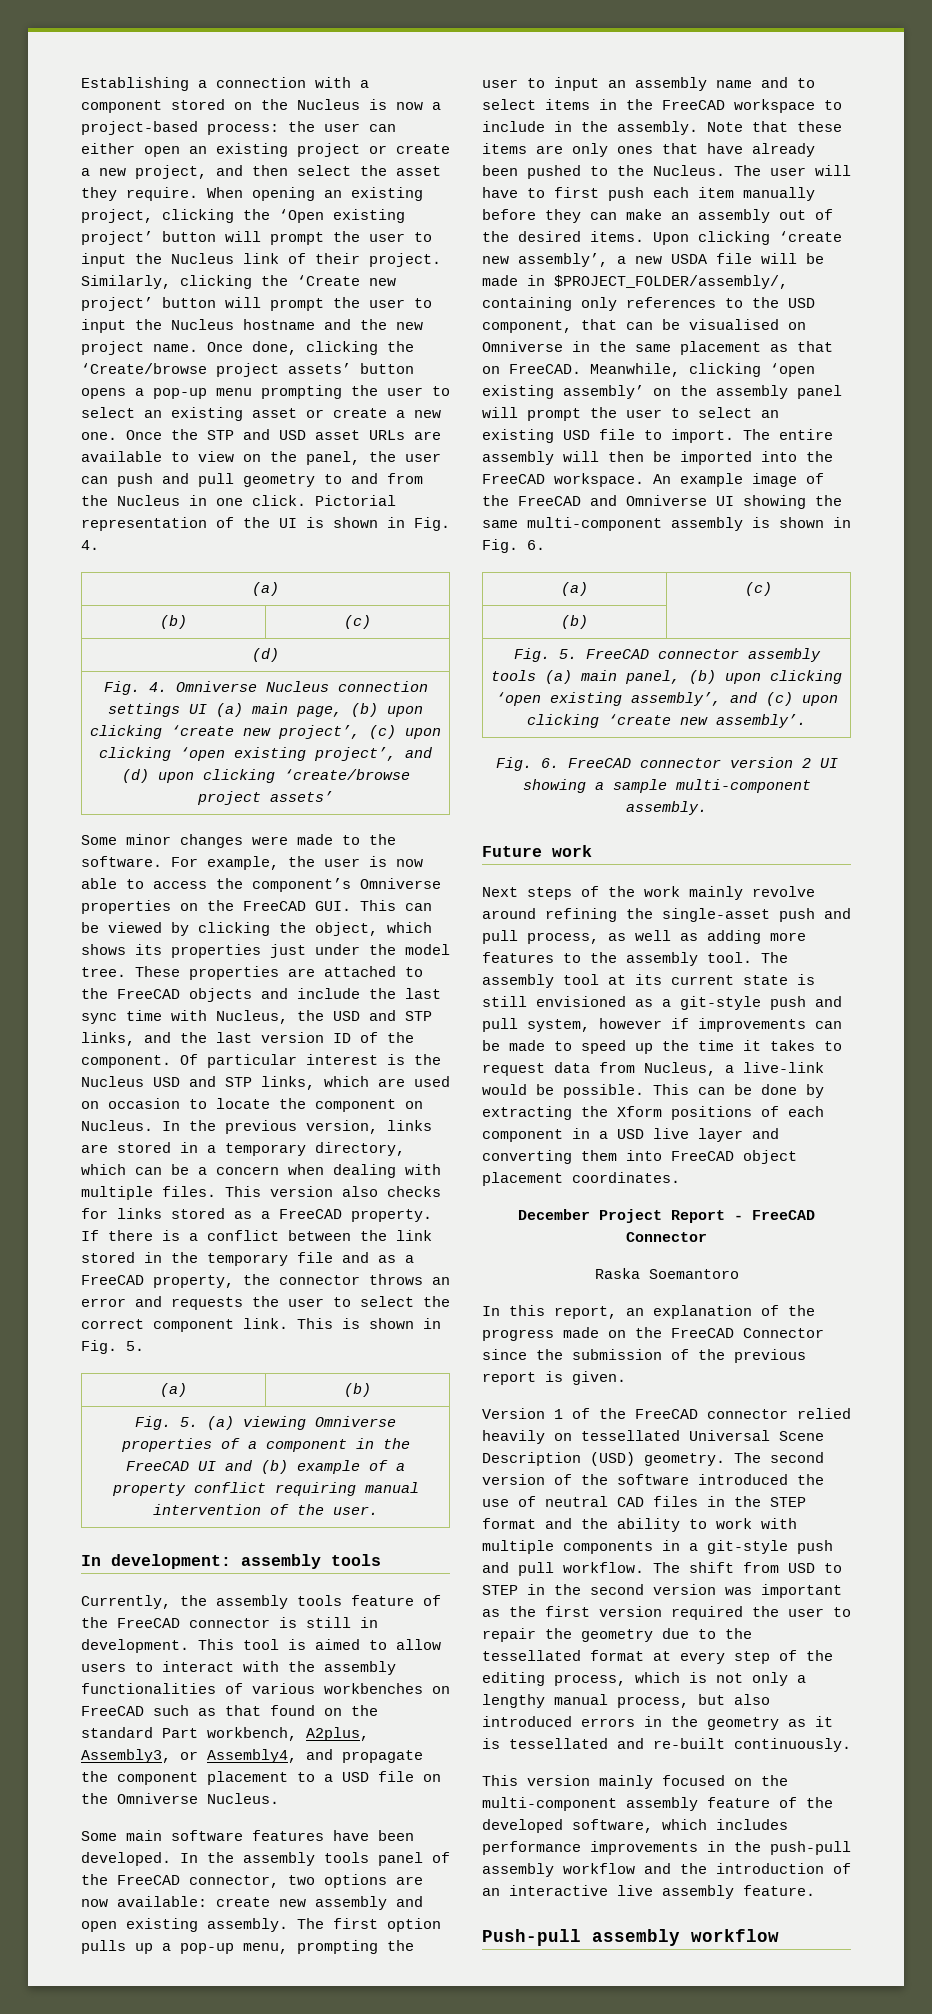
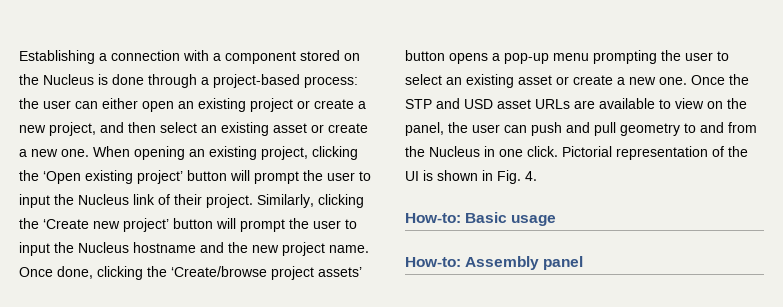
[396,102,423,110] now -> [112,74,197,88] done through
[360,165,441,176] [81,187,198,201] the asset they require. -> [201,122,368,136] [19,149,89,157] an existing asset or create a new one.
[252,582,279,596] [160,615,187,629] [344,615,371,629] [252,648,279,662] [103,681,428,695] [108,703,423,717] [90,725,441,739] [99,747,432,761] [121,769,410,783] [197,791,333,805] [81,834,396,848] [81,856,423,870] [81,878,441,892] [81,900,432,914] [81,922,432,936] [81,944,450,958] [81,966,423,980] [81,988,441,1002] [81,1010,432,1024] [81,1032,414,1046] [81,1054,441,1068] [81,1076,450,1090] [81,1098,423,1112] [81,1120,432,1134] [81,1142,405,1156] [81,1164,441,1178] [81,1186,441,1200] [81,1208,432,1222] [81,1230,432,1241] [81,1252,414,1266] [81,1274,450,1288] [81,1296,450,1310] [81,1318,441,1332] [81,1340,144,1354] [160,1383,187,1397] [344,1383,371,1397] [135,1416,396,1430] [120,1438,410,1452] [126,1460,405,1474] [111,1482,419,1496] [153,1504,378,1515] [81,1554,381,1569] [81,1595,441,1609] [81,1617,378,1628] [81,1639,441,1653] [81,1661,396,1675] [81,1683,450,1694] [81,1705,378,1716] [81,1727,369,1741] [81,1749,423,1763] [81,1771,441,1785] [81,1793,279,1804] [81,1830,414,1841] [81,1852,450,1866] [81,1874,423,1888] [81,1896,423,1910] [81,1918,441,1932] [81,1940,414,1954] [482,77,815,91] [482,99,842,113] [482,121,842,135] [482,143,815,157] [482,165,851,179] [482,187,815,201] [482,209,833,223] [482,231,842,245] [482,253,824,267] [482,275,788,289] [482,297,815,311] [482,319,806,333] [482,341,833,355] [482,363,815,377] [482,385,842,399] [482,407,779,421] [482,429,833,443] [482,451,833,465] [482,473,824,487] [482,495,842,509] [482,517,851,531] [482,539,545,553] [561,582,588,596] [745,582,772,596] [561,615,588,629] [513,648,821,662] [491,670,842,684] [495,692,838,706] [527,714,806,728] [495,757,838,771] [522,779,811,793] [626,801,707,815] [482,845,592,857] [482,886,815,900] [482,908,851,922] [482,930,806,944] [482,952,788,966] [482,974,815,988] [482,996,842,1010] [482,1018,842,1032] [482,1040,842,1054] [482,1062,824,1076] [482,1084,824,1098] [482,1106,824,1120] [482,1128,779,1142] [482,1150,797,1164] [482,1172,680,1186] [518,1209,815,1223] [626,1232,707,1242] [594,1268,739,1279] [482,1305,815,1319] [482,1327,824,1341] [482,1349,806,1363] [482,1371,626,1385] [482,1408,851,1419] [482,1430,824,1444] [482,1452,824,1466] [482,1474,824,1485] [482,1496,806,1507] [482,1518,797,1532] [482,1540,833,1554] [482,1562,842,1576] [482,1584,842,1598] [482,1606,851,1620] [482,1628,752,1642] [482,1650,833,1664] [482,1672,806,1686] [482,1694,770,1708] [482,1716,833,1730] [482,1738,851,1752] [482,1775,788,1789] [482,1797,833,1811] [482,1819,788,1833] [482,1841,851,1855] [482,1863,851,1877] [482,1885,815,1899] [482,1929,779,1946] // (a) // (b) | (c) // (d) // Fig. 4. Omniverse Nucleus connection settings UI (a) main page, (b) upon clicking ‘create new project’, (c) upon clicking ‘open existing project’, and (d) upon clicking ‘create/browse project assets’ // Some minor changes were made to the software. For example, the user is now able to access the component’s Omniverse properties on the FreeCAD GUI. This can be viewed by clicking the object, which shows its properties just under the model tree. These properties are attached to the FreeCAD objects and include the last sync time with Nucleus, the USD and STP links, and the last version ID of the component. Of particular interest is the Nucleus USD and STP links, which are used on occasion to locate the component on Nucleus. In the previous version, links are stored in a temporary directory, which can be a concern when dealing with multiple files. This version also checks for links stored as a FreeCAD property. If there is a conflict between the link stored in the temporary file and as a FreeCAD property, the connector throws an error and requests the user to select the correct component link. This is shown in Fig. 5. // (a) | (b) // Fig. 5. (a) viewing Omniverse properties of a component in the FreeCAD UI and (b) example of a property conflict requiring manual intervention of the user. // In development: assembly tools // Currently, the assembly tools feature of the FreeCAD connector is still in development. This tool is aimed to allow users to interact with the assembly functionalities of various workbenches on FreeCAD such as that found on the standard Part workbench, A2plus, Assembly3, or Assembly4, and propagate the component placement to a USD file on the Omniverse Nucleus. // Some main software features have been developed. In the assembly tools panel of the FreeCAD connector, two options are now available: create new assembly and open existing assembly. The first option pulls up a pop-up menu, prompting the user to input an assembly name and to select items in the FreeCAD workspace to include in the assembly. Note that these items are only ones that have already been pushed to the Nucleus. The user will have to first push each item manually before they can make an assembly out of the desired items. Upon clicking ‘create new assembly’, a new USDA file will be made in $PROJECT_FOLDER/assembly/, containing only references to the USD component, that can be visualised on Omniverse in the same placement as that on FreeCAD. Meanwhile, clicking ‘open existing assembly’ on the assembly panel will prompt the user to select an existing USD file to import. The entire assembly will then be imported into the FreeCAD workspace. An example image of the FreeCAD and Omniverse UI showing the same multi-component assembly is shown in Fig. 6. // (a) | (c) // (b) | // Fig. 5. FreeCAD connector assembly tools (a) main panel, (b) upon clicking ‘open existing assembly’, and (c) upon clicking ‘create new assembly’. // Fig. 6. FreeCAD connector version 2 UI showing a sample multi-component assembly. // Future work // Next steps of the work mainly revolve around refining the single-asset push and pull process, as well as adding more features to the assembly tool. The assembly tool at its current state is still envisioned as a git-style push and pull system, however if improvements can be made to speed up the time it takes to request data from Nucleus, a live-link would be possible. This can be done by extracting the Xform positions of each component in a USD live layer and converting them into FreeCAD object placement coordinates. // December Project Report - FreeCAD Connector // Raska Soemantoro // In this report, an explanation of the progress made on the FreeCAD Connector since the submission of the previous report is given. // Version 1 of the FreeCAD connector relied heavily on tessellated Universal Scene Description (USD) geometry. The second version of the software introduced the use of neutral CAD files in the STEP format and the ability to work with multiple components in a git-style push and pull workflow. The shift from USD to STEP in the second version was important as the first version required the user to repair the geometry due to the tessellated format at every step of the editing process, which is not only a lengthy manual process, but also introduced errors in the geometry as it is tessellated and re-built continuously. // This version mainly focused on the multi-component assembly feature of the developed software, which includes performance improvements in the push-pull assembly workflow and the introduction of an interactive live assembly feature. // Push-pull assembly workflow -> [405,212,557,226] [405,256,584,270] // How-to: Basic usage // How-to: Assembly panel

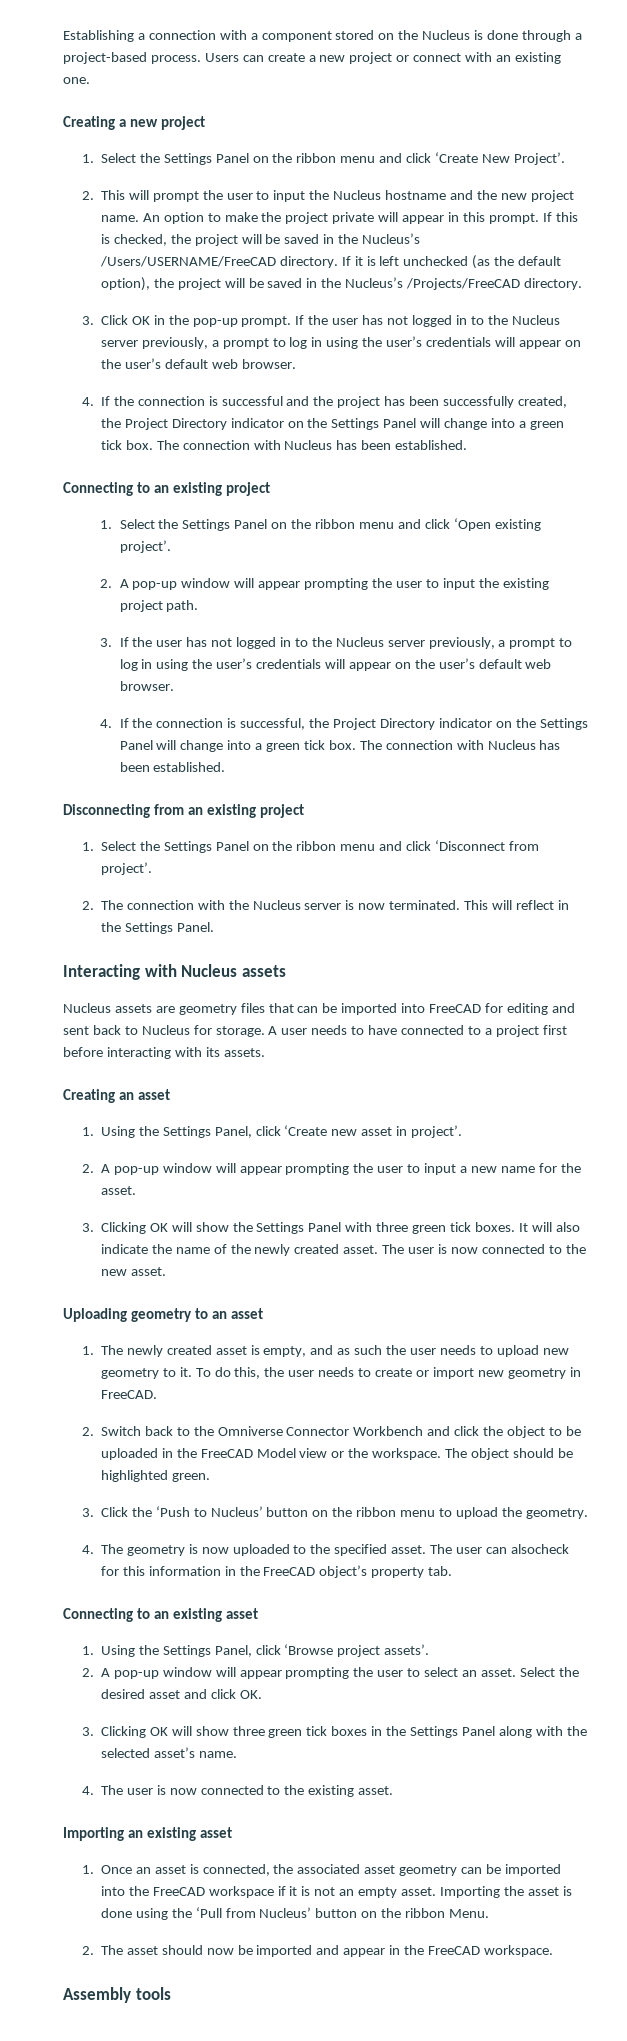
[304,76,358,88] [19,98,366,112] [19,122,368,136] [19,146,358,160] [19,170,371,184] [19,194,364,208] [19,218,213,232] process: the user can either open an existing project or create a new project, and then select an existing asset or create a new one. When opening an existing project, clicking the ‘Open existing project’ button will prompt the user to input the Nucleus link of their project. Similarly, clicking the ‘Create new project’ button -> [150,52,561,64] [63,77,90,84] [63,116,205,130] [81,152,565,165] [81,190,125,200] process. Users can create a new project or connect with an existing one. // Creating a new project // 1. Select the Settings Panel on the ribbon menu and click ‘Create New Project’. // 2. This
[19,266,362,280] [405,50,589,64] Once done, clicking the ‘Create/browse project assets’ button opens a pop-up menu -> [142,212,578,224] [100,233,421,246] [99,255,562,269] [100,277,583,291] [81,315,560,327] [100,336,581,349] [100,358,296,369] [81,396,567,408] [100,418,564,430] [100,440,468,450] [63,482,270,496] [100,518,541,531] [119,540,171,553] [100,578,549,590] [119,600,199,612] [100,637,573,649] [119,658,552,671] [119,681,174,691] [100,718,588,730] [119,740,561,752] [119,762,226,772] [63,804,304,818] [81,840,539,853] [100,862,152,875] [81,900,569,910] [100,922,214,934] [63,964,286,980] [63,1003,575,1015] [63,1025,567,1037] [63,1047,265,1059] [63,1089,170,1103] [81,1125,463,1138] [81,1163,581,1175] [100,1186,136,1195] [81,1222,580,1234] [100,1244,586,1256] [100,1267,166,1276] [63,1308,263,1322] [81,1345,569,1357] [100,1367,581,1379] [100,1390,157,1399] [81,1426,581,1438] [100,1448,573,1460] [100,1470,210,1482] [81,1506,588,1519] [81,1544,569,1556] [100,1565,453,1578] [63,1608,258,1622] [81,1644,430,1657] [81,1667,282,1679] An option to make the project private will appear in this prompt. If this is checked, the project will be saved in the Nucleus’s /Users/USERNAME/FreeCAD directory. If it is left unchecked (as the default option), the project will be saved in the Nucleus’s /Projects/FreeCAD directory. // 3. Click OK in the pop-up prompt. If the user has not logged in to the Nucleus server previously, a prompt to log in using the user’s credentials will appear on the user’s default web browser. // 4. If the connection is successful and the project has been successfully created, the Project Directory indicator on the Settings Panel will change into a green tick box. The connection with Nucleus has been established. // Connecting to an existing project // 1. Select the Settings Panel on the ribbon menu and click ‘Open existing project’. // 2. A pop-up window will appear prompting the user to input the existing project path. // 3. If the user has not logged in to the Nucleus server previously, a prompt to log in using the user’s credentials will appear on the user’s default web browser. // 4. If the connection is successful, the Project Directory indicator on the Settings Panel will change into a green tick box. The connection with Nucleus has been established. // Disconnecting from an existing project // 1. Select the Settings Panel on the ribbon menu and click ‘Disconnect from project’. // 2. The connection with the Nucleus server is now terminated. This will reflect in the Settings Panel. // Interacting with Nucleus assets // Nucleus assets are geometry files that can be imported into FreeCAD for editing and sent back to Nucleus for storage. A user needs to have connected to a project first before interacting with its assets. // Creating an asset // 1. Using the Settings Panel, click ‘Create new asset in project’. // 2. A pop-up window will appear prompting the user to input a new name for the asset. // 3. Clicking OK will show the Settings Panel with three green tick boxes. It will also indicate the name of the newly created asset. The user is now connected to the new asset. // Uploading geometry to an asset // 1. The newly created asset is empty, and as such the user needs to upload new geometry to it. To do this, the user needs to create or import new geometry in FreeCAD. // 2. Switch back to the Omniverse Connector Workbench and click the object to be uploaded in the FreeCAD Model view or the workspace. The object should be highlighted green. // 3. Click the ‘Push to Nucleus’ button on the ribbon menu to upload the geometry. // 4. The geometry is now uploaded to the specified asset. The user can alsocheck for this information in the FreeCAD object’s property tab. // Connecting to an existing asset // 1. Using the Settings Panel, click ‘Browse project assets’. // 2. A pop-up window will appear
[466,74,749,88] [405,98,747,109] [405,122,757,136] [405,146,748,160] [405,170,537,184] [405,212,557,226] [405,256,584,270] existing asset or create a new one. Once the STP and USD asset URLs are available to view on the panel, the user can push and pull geometry to and from the Nucleus in one click. Pictorial representation of the UI is shown in Fig. 4. // How-to: Basic usage // How-to: Assembly panel -> [480,1667,579,1677] [100,1689,262,1699] [81,1726,587,1738] [100,1747,237,1758] [81,1785,394,1797] [63,1827,232,1841] [81,1864,561,1876] [100,1886,572,1898] [100,1907,490,1920] [81,1945,553,1957] [63,1987,171,2003] asset. Select the desired asset and click OK. // 3. Clicking OK will show three green tick boxes in the Settings Panel along with the selected asset’s name. // 4. The user is now connected to the existing asset. // Importing an existing asset // 1. Once an asset is connected, the associated asset geometry can be imported into the FreeCAD workspace if it is not an empty asset. Importing the asset is done using the ‘Pull from Nucleus’ button on the ribbon Menu. // 2. The asset should now be imported and appear in the FreeCAD workspace. // Assembly tools

